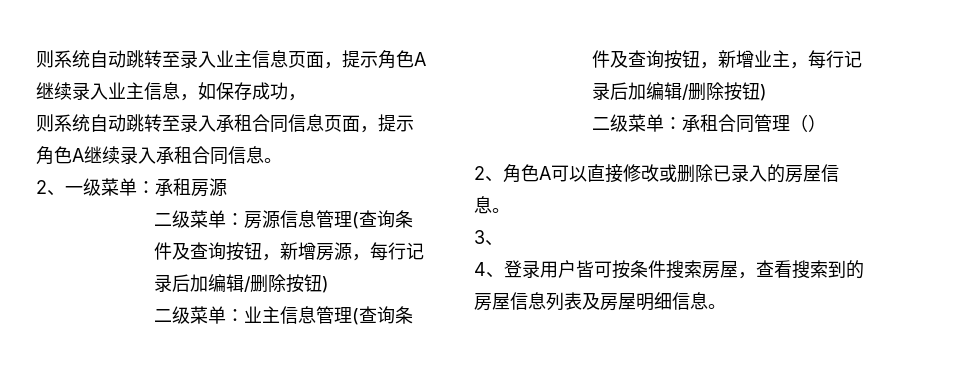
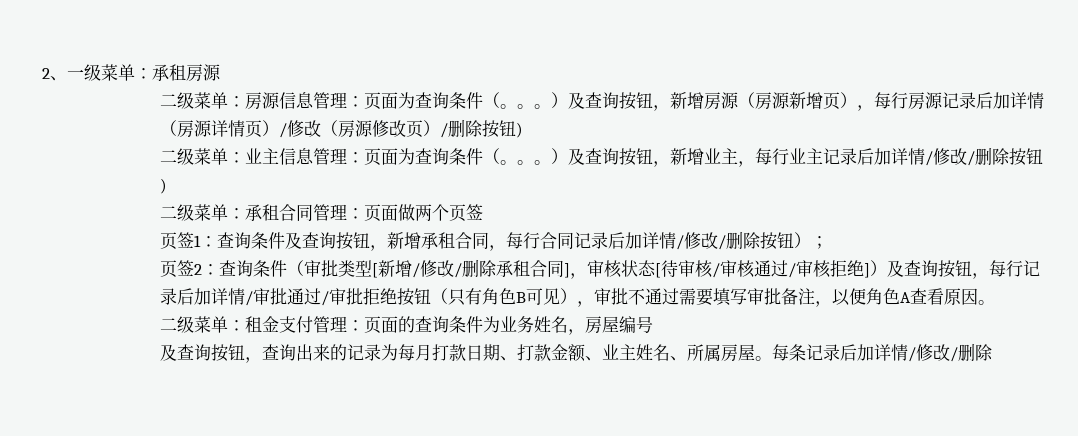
[36,50,426,69] [36,82,306,101] [36,114,414,133] [36,146,282,165] 则系统自动跳转至录入业主信息页面，提示角色A继续录入业主信息，如保存成功， // 则系统自动跳转至录入承租合同信息页面，提示角色A继续录入承租合同信息。 // -> (42, 73) none
[352,210,414,229] [154,242,173,260] (查询条件 -> [346,92,568,110] ：页面为查询条件（。。。）
[352,242,425,261] [154,274,245,292] ，每行记录后加编辑 -> [737,92,1044,111] [159,120,440,138] （房源新增页），每行房源记录后加详情（房源详情页）/修改（房源修改页）
[352,306,414,325] [592,50,611,68] (查询条件 -> [346,148,568,166] ：页面为查询条件（。。。）
[844,50,863,68] [592,82,683,100] 记录后加编辑 -> [788,148,967,166] 业主记录后加详情/修改
[790,114,827,132] [474,164,839,183] [474,196,510,214] [474,230,503,246] [474,260,864,279] [474,292,726,311] （） // 2、角色A可以直接修改或删除已录入的房屋信息。 // 3、 // 4、登录用户皆可按条件搜索房屋，查看搜索到的房屋信息列表及房屋明细信息。 -> [346,204,483,222] [159,231,828,251] [159,259,1040,279] [159,288,995,307] [159,316,653,335] [159,343,993,363] ：页面做两个页签 // 页签1：查询条件及查询按钮，新增承租合同，每行合同记录后加详情/修改/删除按钮）； // 页签2：查询条件（审批类型[新增/修改/删除承租合同]，审核状态[待审核/审核通过/审核拒绝]）及查询按钮，每行记录后加详情/审批通过/审批拒绝按钮（只有角色B可见），审批不通过需要填写审批备注，以便角色A查看原因。 // 二级菜单：租金支付管理：页面的查询条件为业务姓名，房屋编号 // 及查询按钮，查询出来的记录为每月打款日期、打款金额、业主姓名、所属房屋。每条记录后加详情/修改/删除

